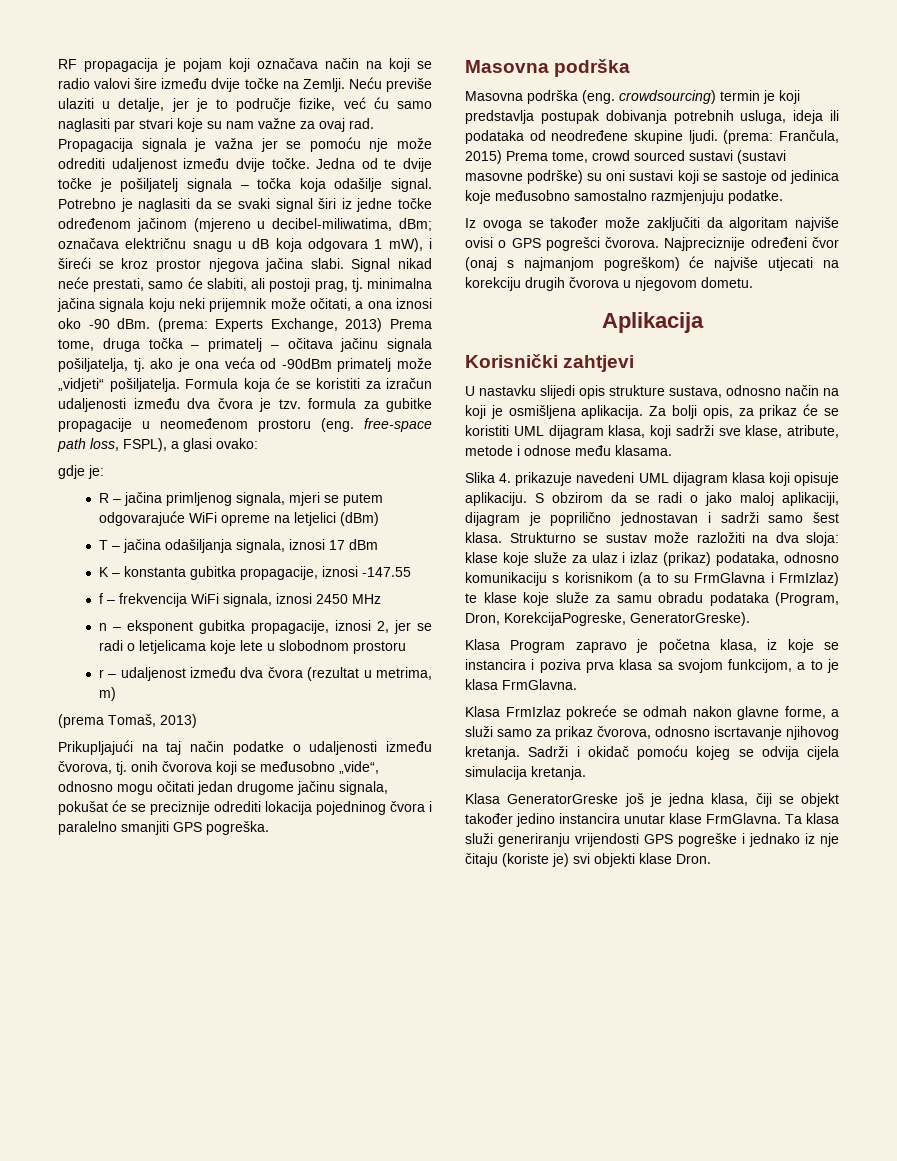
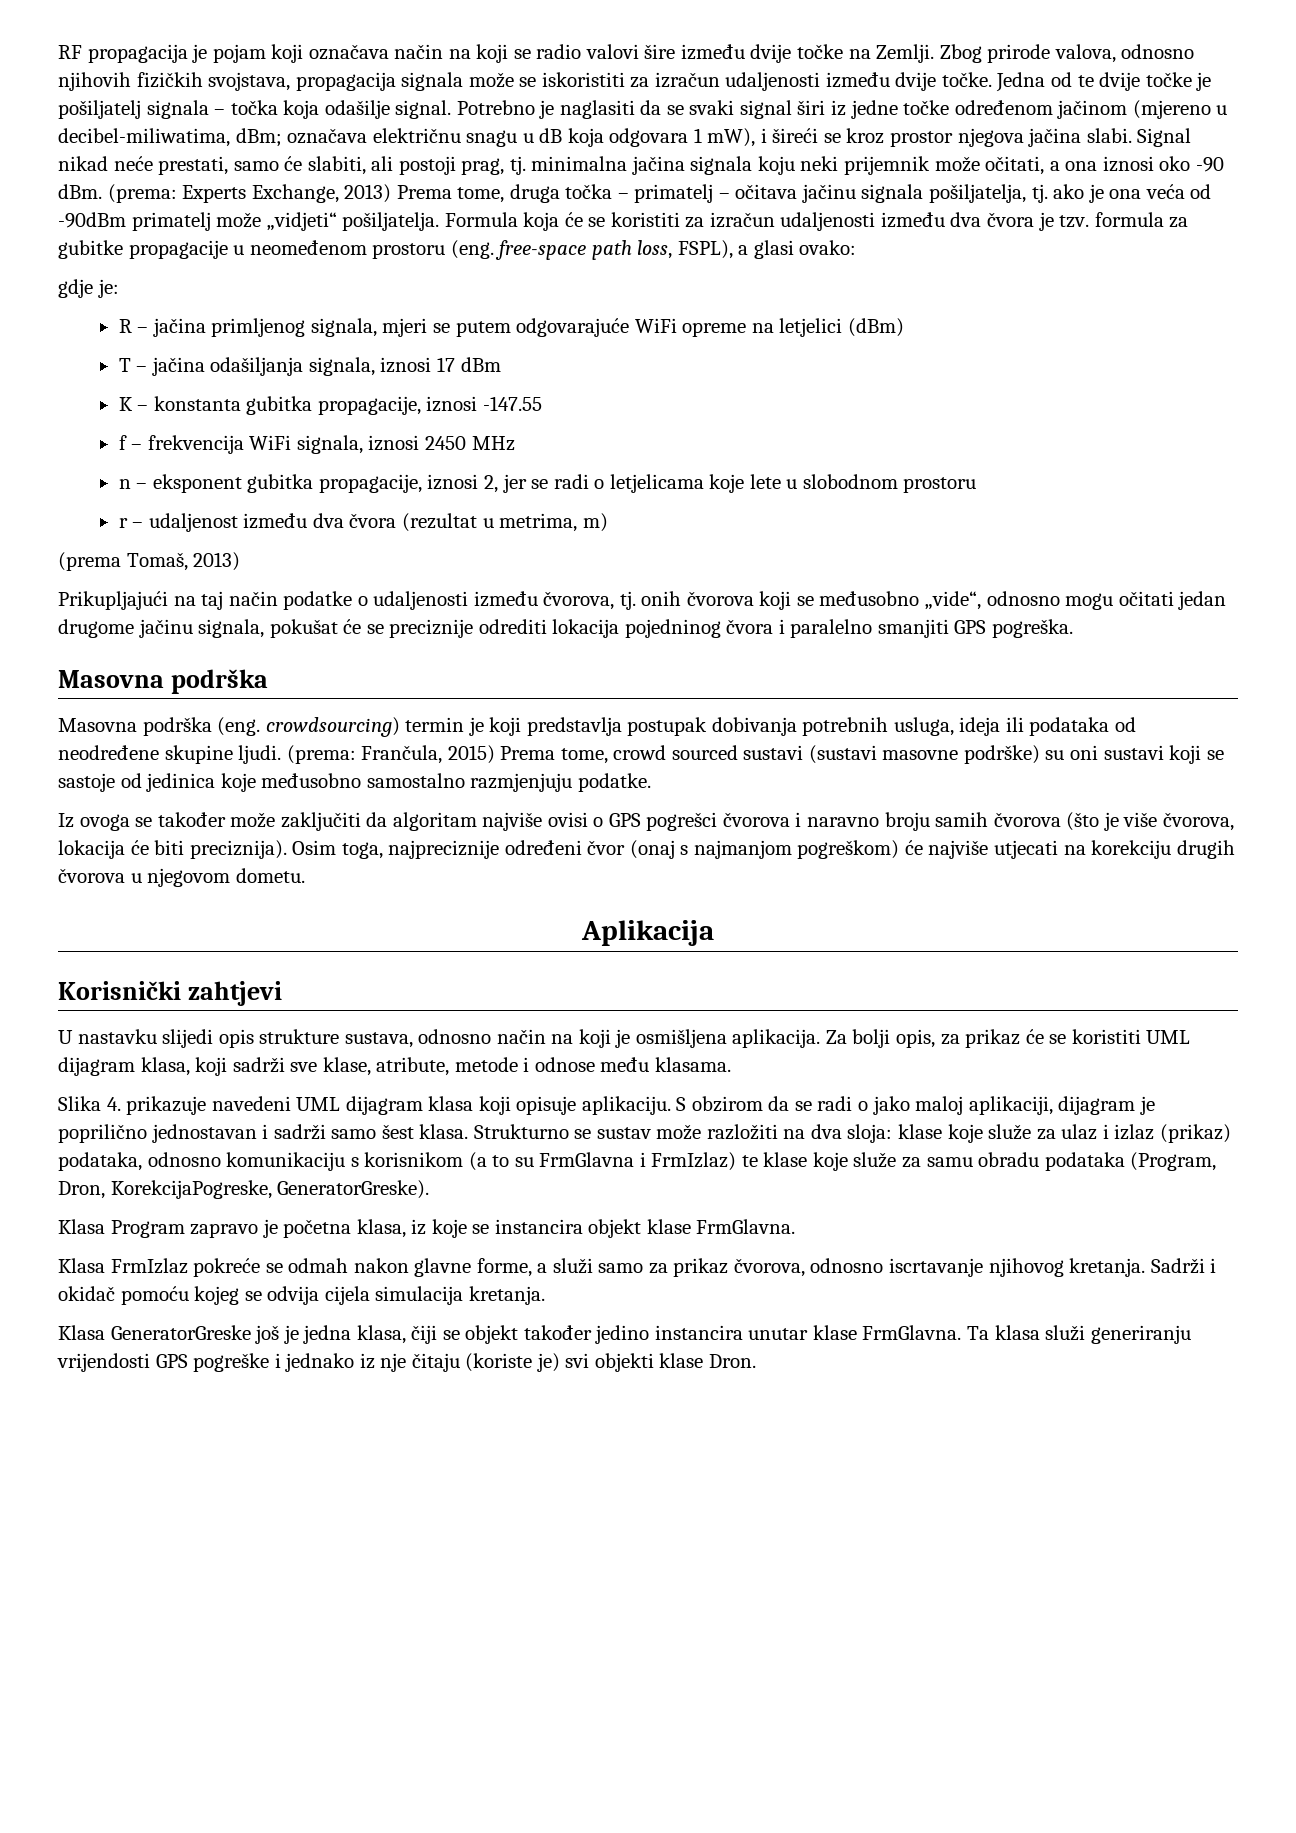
[348,77,432,92] [58,97,432,112] [58,118,374,132] [58,137,432,152] [58,158,177,172] Neću previše ulaziti u detalje, jer je to područje fizike, već ću samo naglasiti par stvari koje su nam važne za ovaj rad. Propagacija signala je važna jer se pomoću nje može odrediti udaljenost -> [939,44,1195,63] [58,72,821,91] Zbog prirode valova, odnosno njihovih fizičkih svojstava, propagacija signala može se iskoristiti za izračun udaljenosti
[605,237,746,251] čvorova. Najpreciznije -> [722,812,1234,831] [58,840,500,859] čvorova i naravno broju samih čvorova (što je više čvorova, lokacija će biti preciznija). Osim toga, najpreciznije
[531,659,839,673] [465,679,498,690] i poziva prva klasa sa svojom funkcijom, a to je klasa -> [588,1219,691,1238] objekt klase

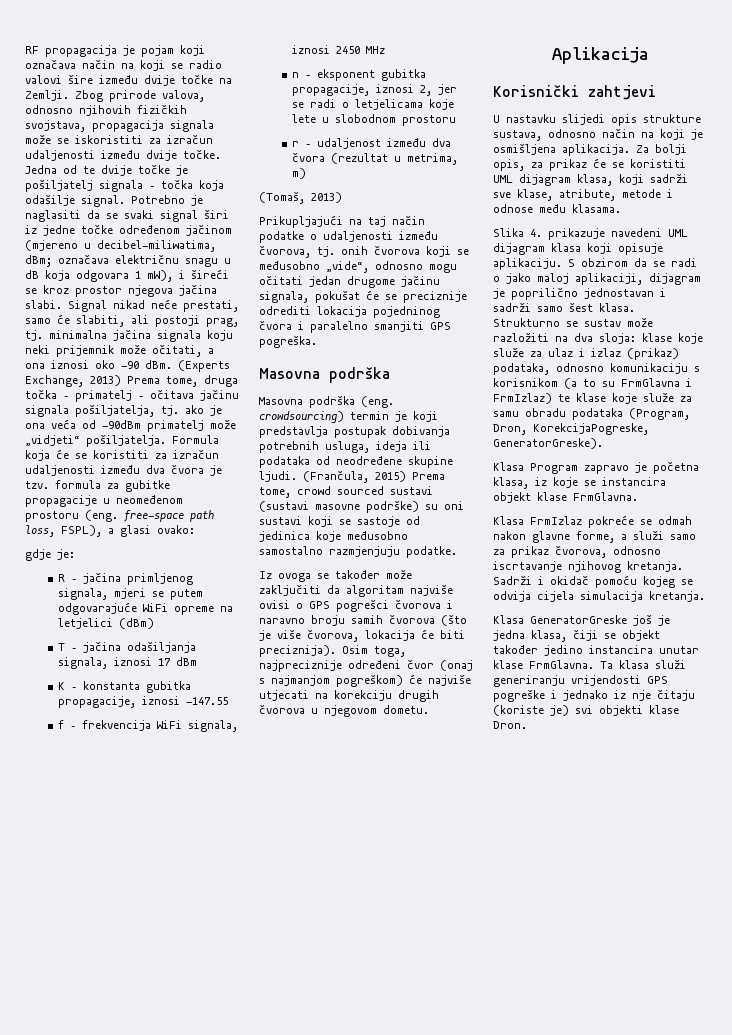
[107,184,247,203] (prema: Experts -> [178,360,230,372] (Experts
[58,552,188,571] (prema Tomaš, -> [259,191,305,204] (Tomaš,
[286,745,443,764] (prema: Frančula, -> [303,470,369,483] (Frančula,

